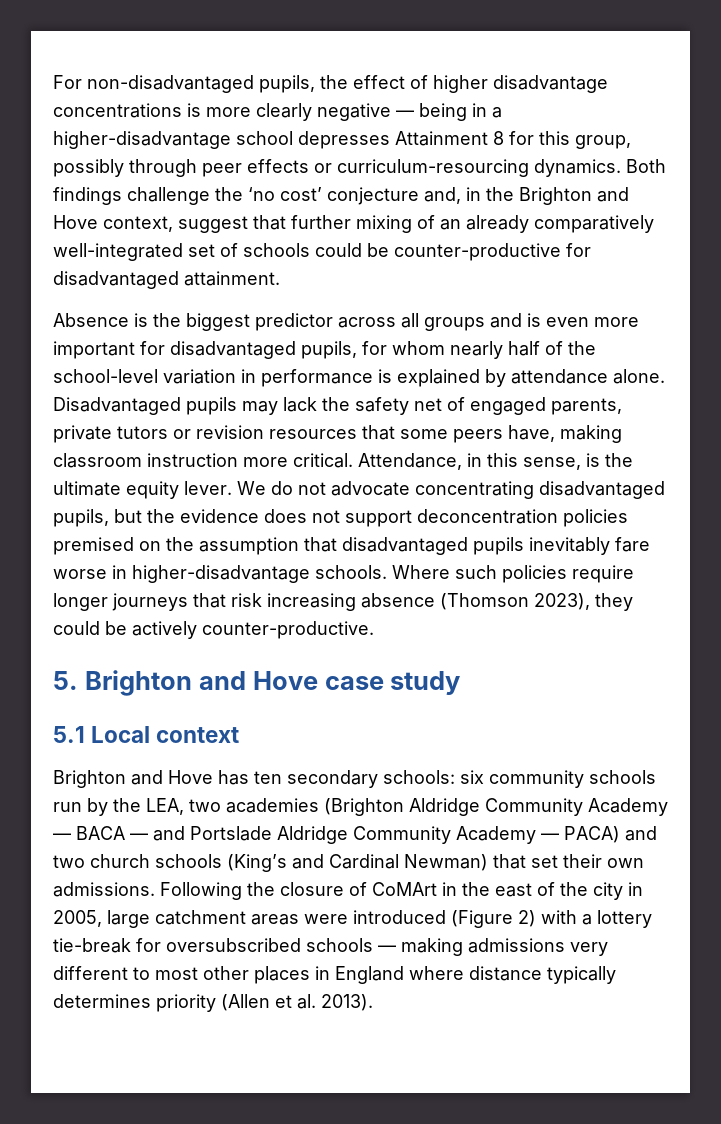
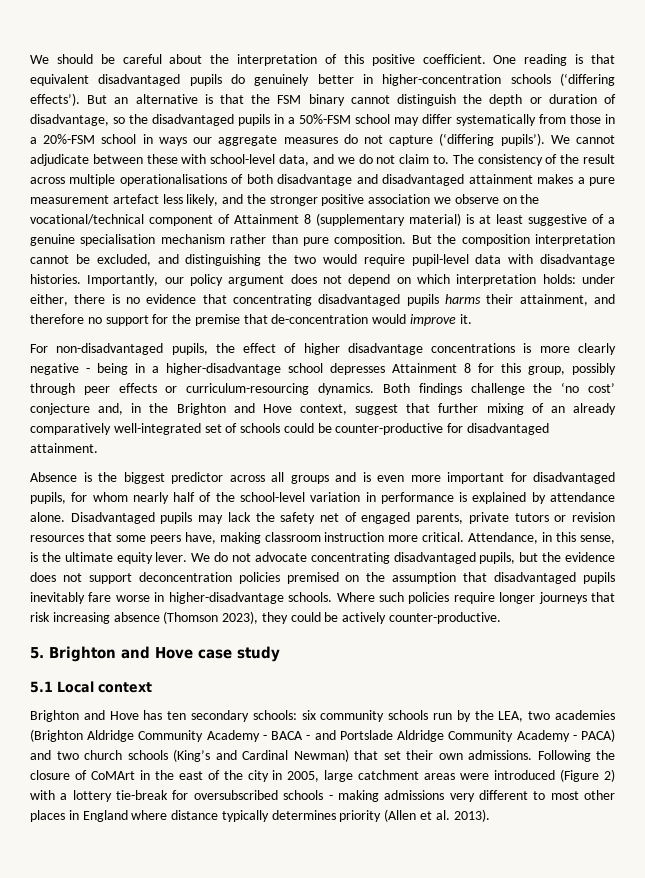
(53, 82) none -> [30,54,615,66] [30,73,615,86] [30,93,616,106] [30,114,615,126] [30,133,615,146] [30,154,615,166] [30,174,615,186] [30,194,540,206] [30,213,615,226] [30,234,615,246] [30,254,615,266] [30,274,615,286] [30,294,615,306] [30,314,472,326] We should be careful about the interpretation of this positive coefficient. One reading is that equivalent disadvantaged pupils do genuinely better in higher-concentration schools (‘differing effects’). But an alternative is that the FSM binary cannot distinguish the depth or duration of disadvantage, so the disadvantaged pupils in a 50%-FSM school may differ systematically from those in a 20%-FSM school in ways our aggregate measures do not capture (‘differing pupils’). We cannot adjudicate between these with school-level data, and we do not claim to. The consistency of the result across multiple operationalisations of both disadvantage and disadvantaged attainment makes a pure measurement artefact less likely, and the stronger positive association we observe on the vocational/technical component of Attainment 8 (supplementary material) is at least suggestive of a genuine specialisation mechanism rather than pure composition. But the composition interpretation cannot be excluded, and distinguishing the two would require pupil-level data with disadvantage histories. Importantly, our policy argument does not depend on which interpretation holds: under either, there is no evidence that concentrating disadvantaged pupils harms their attainment, and therefore no support for the premise that de-concentration would improve it. //
[396,110,414,117] — -> [86,368,90,373] -
[53,826,148,840] — BACA — -> [262,731,311,740] - BACA -
[541,833,559,840] — -> [572,735,577,740] -
[378,945,396,952] — -> [328,795,333,800] -

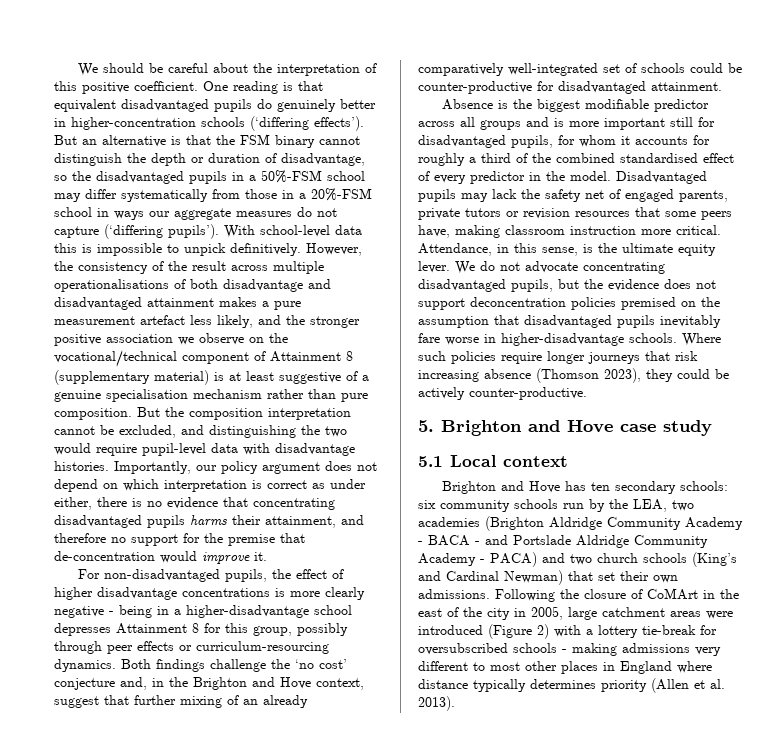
[550,135,615,144] [30,154,474,166] We cannot adjudicate between these with school-level data, and we do not claim to. The -> [224,225,362,238] [54,243,362,256] [54,261,73,271] With school-level data this is impossible to unpick definitively. However, the
[542,274,576,284] holds: -> [252,480,325,489] is correct as
(165, 478) none -> [585,99,650,109] modifiable
[377,475,404,482] even -> (564, 122) none
(504, 478) none -> [670,117,693,127] still
[132,492,615,504] [30,512,65,522] nearly half of the school-level variation in performance is explained by attendance alone. -> [621,135,710,145] [418,153,734,166] [418,171,611,184] it accounts for roughly a third of the combined standardised effect of every predictor in the model.

